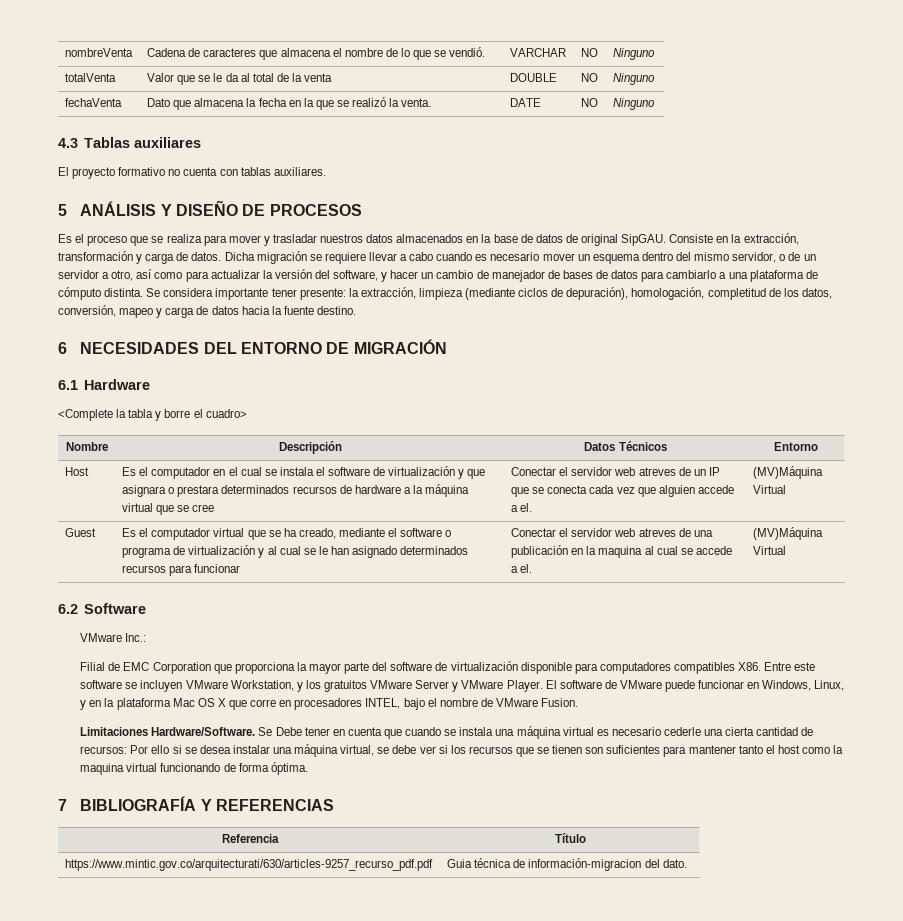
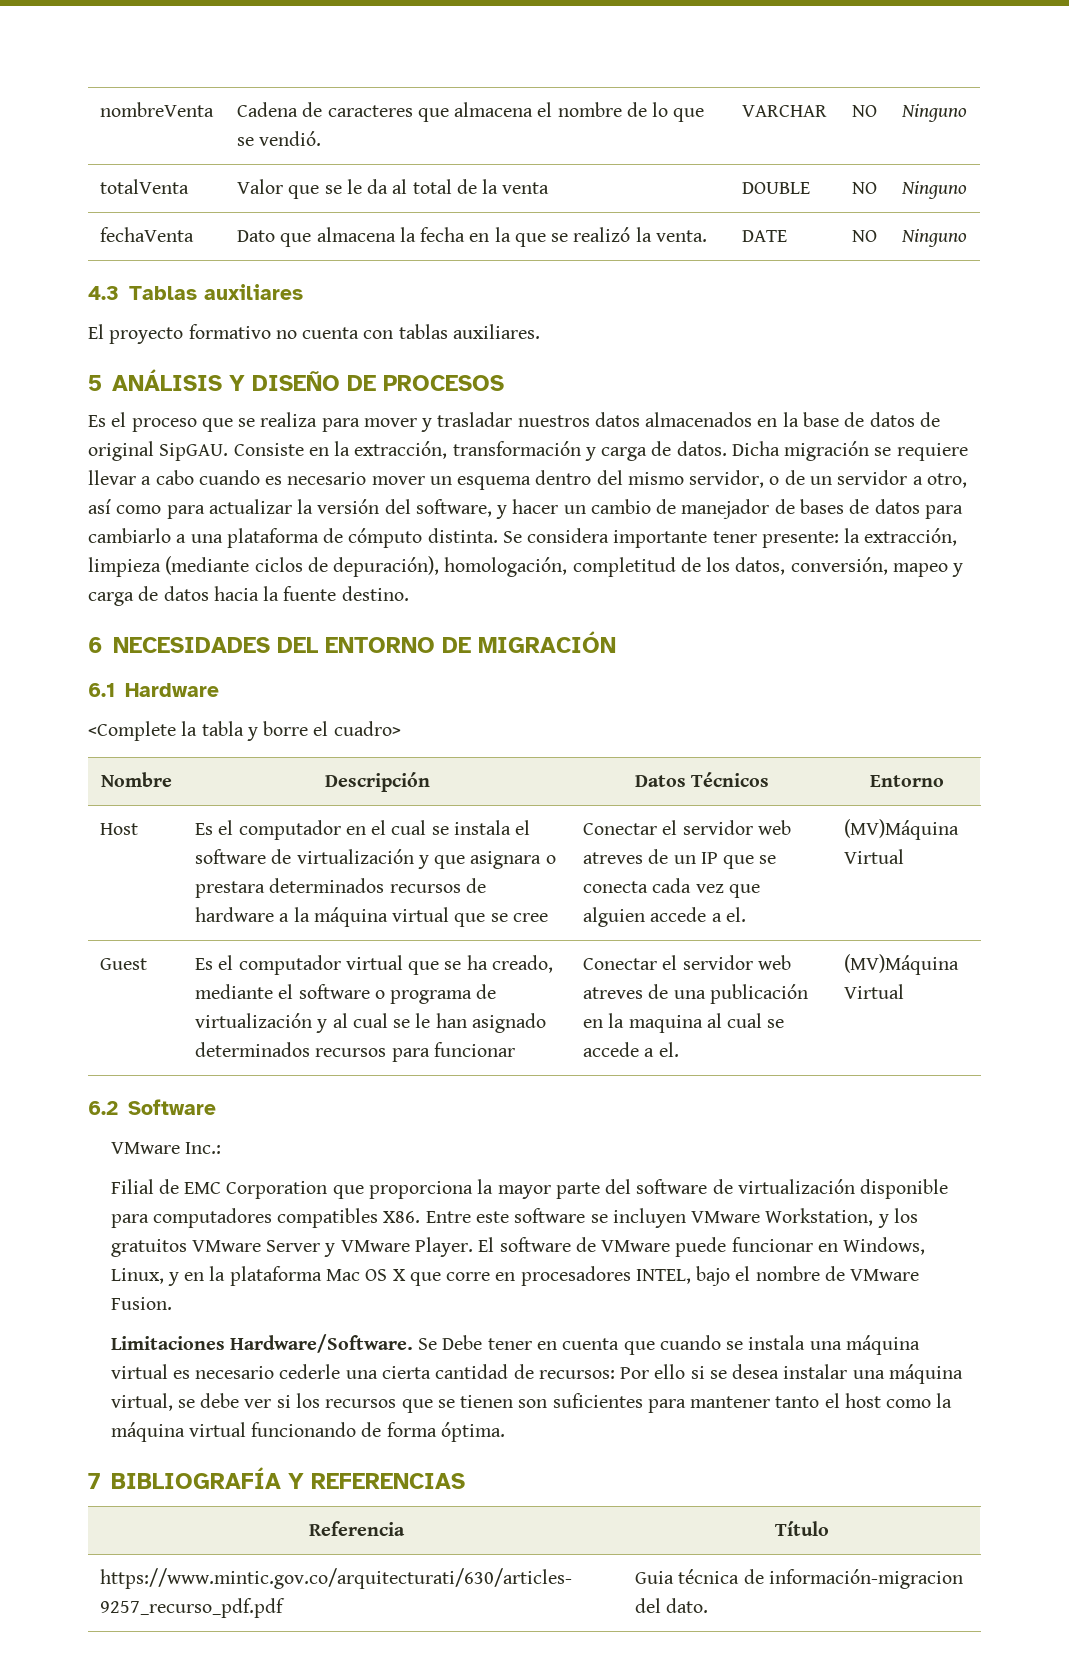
[80,763,125,775] maquina -> [110,1422,185,1442] máquina

